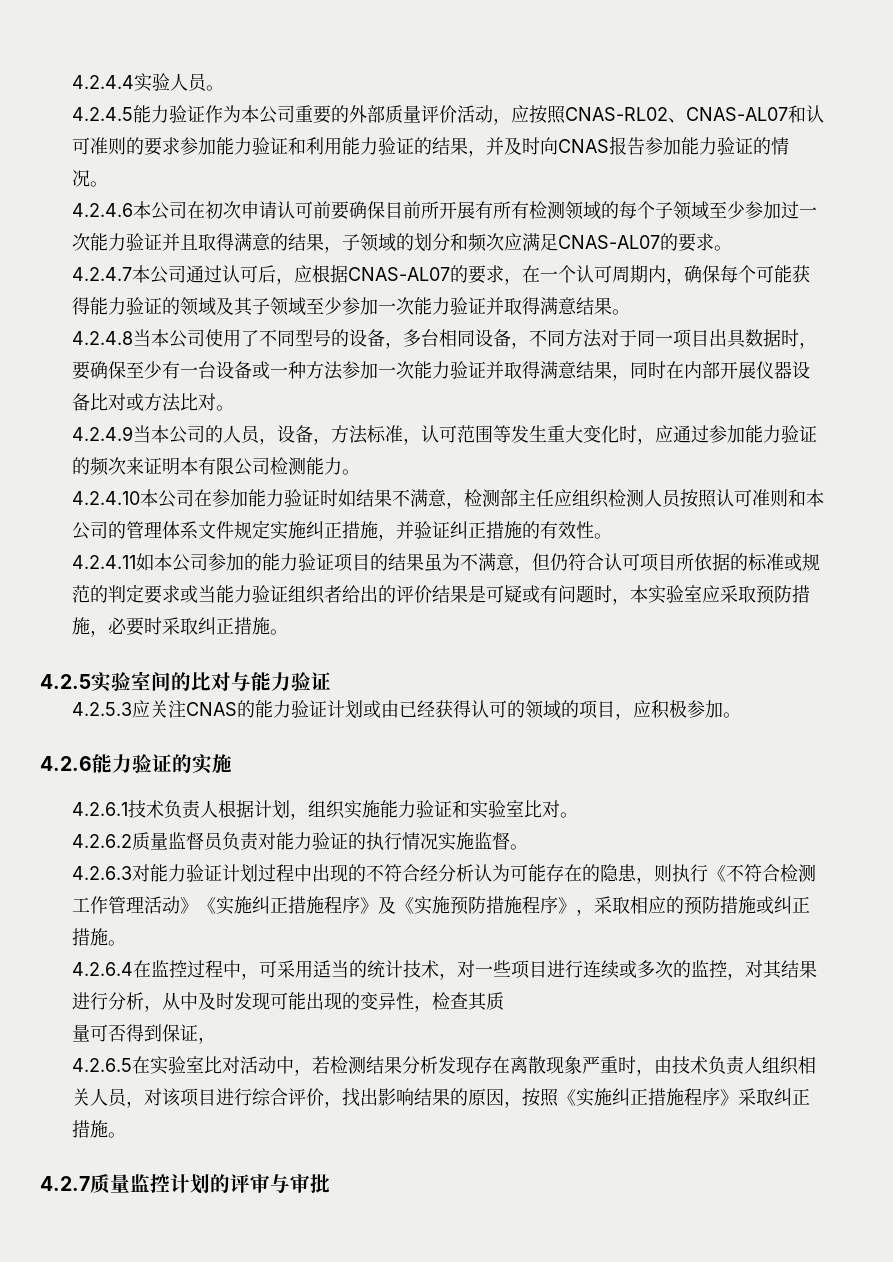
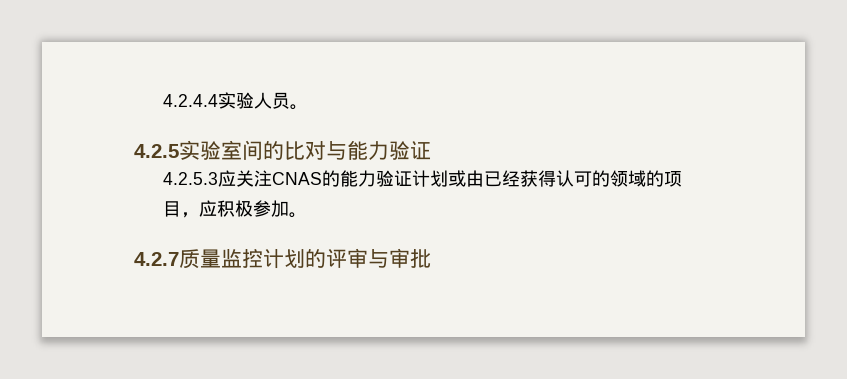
[72,105,825,125] [72,136,790,157] [72,170,109,187] [72,201,818,220] [72,233,733,253] [72,265,811,285] [72,297,631,316] [72,329,818,349] [72,361,811,381] [72,393,235,412] [72,425,818,445] [72,457,361,476] [72,489,825,509] [72,520,613,541] [72,553,821,573] [72,584,811,605] [72,617,289,637] // 4.2.4.5能力验证作为本公司重要的外部质量评价活动，应按照CNAS-RL02、CNAS-AL07和认可准则的要求参加能力验证和利用能力验证的结果，并及时向CNAS报告参加能力验证的情况。 // 4.2.4.6本公司在初次申请认可前要确保目前所开展有所有检测领域的每个子领域至少参加过一次能力验证并且取得满意的结果，子领域的划分和频次应满足CNAS-AL07的要求。 // 4.2.4.7本公司通过认可后，应根据CNAS-AL07的要求，在一个认可周期内，确保每个可能获得能力验证的领域及其子领域至少参加一次能力验证并取得满意结果。 // 4.2.4.8当本公司使用了不同型号的设备，多台相同设备，不同方法对于同一项目出具数据时，要确保至少有一台设备或一种方法参加一次能力验证并取得满意结果，同时在内部开展仪器设备比对或方法比对。 // 4.2.4.9当本公司的人员，设备，方法标准，认可范围等发生重大变化时，应通过参加能力验证的频次来证明本有限公司检测能力。 // 4.2.4.10本公司在参加能力验证时如结果不满意，检测部主任应组织检测人员按照认可准则和本公司的管理体系文件规定实施纠正措施，并验证纠正措施的有效性。 // 4.2.4.11如本公司参加的能力验证项目的结果虽为不满意，但仍符合认可项目所依据的标准或规范的判定要求或当能力验证组织者给出的评价结果是可疑或有问题时，本实验室应采取预防措施，必要时采取纠正措施。 -> (308, 107) none
[40,754,232,774] [72,800,579,820] [72,832,529,851] [72,864,817,884] [72,896,811,916] [72,928,127,946] [72,960,818,980] [72,992,505,1012] [72,1024,217,1044] [72,1056,817,1076] [72,1088,811,1108] [72,1120,127,1138] // 4.2.6能力验证的实施 // 4.2.6.1技术负责人根据计划，组织实施能力验证和实验室比对。 // 4.2.6.2质量监督员负责对能力验证的执行情况实施监督。 // 4.2.6.3对能力验证计划过程中出现的不符合经分析认为可能存在的隐患，则执行《不符合检测工作管理活动》《实施纠正措施程序》及《实施预防措施程序》，采取相应的预防措施或纠正措施。 // 4.2.6.4在监控过程中，可采用适当的统计技术，对一些项目进行连续或多次的监控，对其结果进行分析，从中及时发现可能出现的变异性，检查其质 // 量可否得到保证， // 4.2.6.5在实验室比对活动中，若检测结果分析发现存在离散现象严重时，由技术负责人组织相关人员，对该项目进行综合评价，找出影响结果的原因，按照《实施纠正措施程序》采取纠正措施。 -> (307, 215) none

